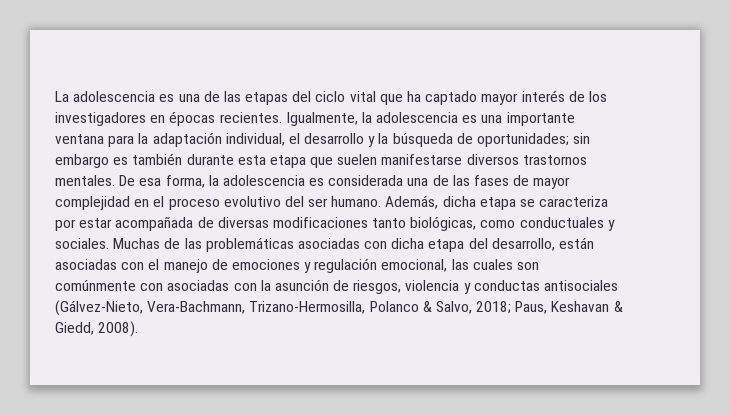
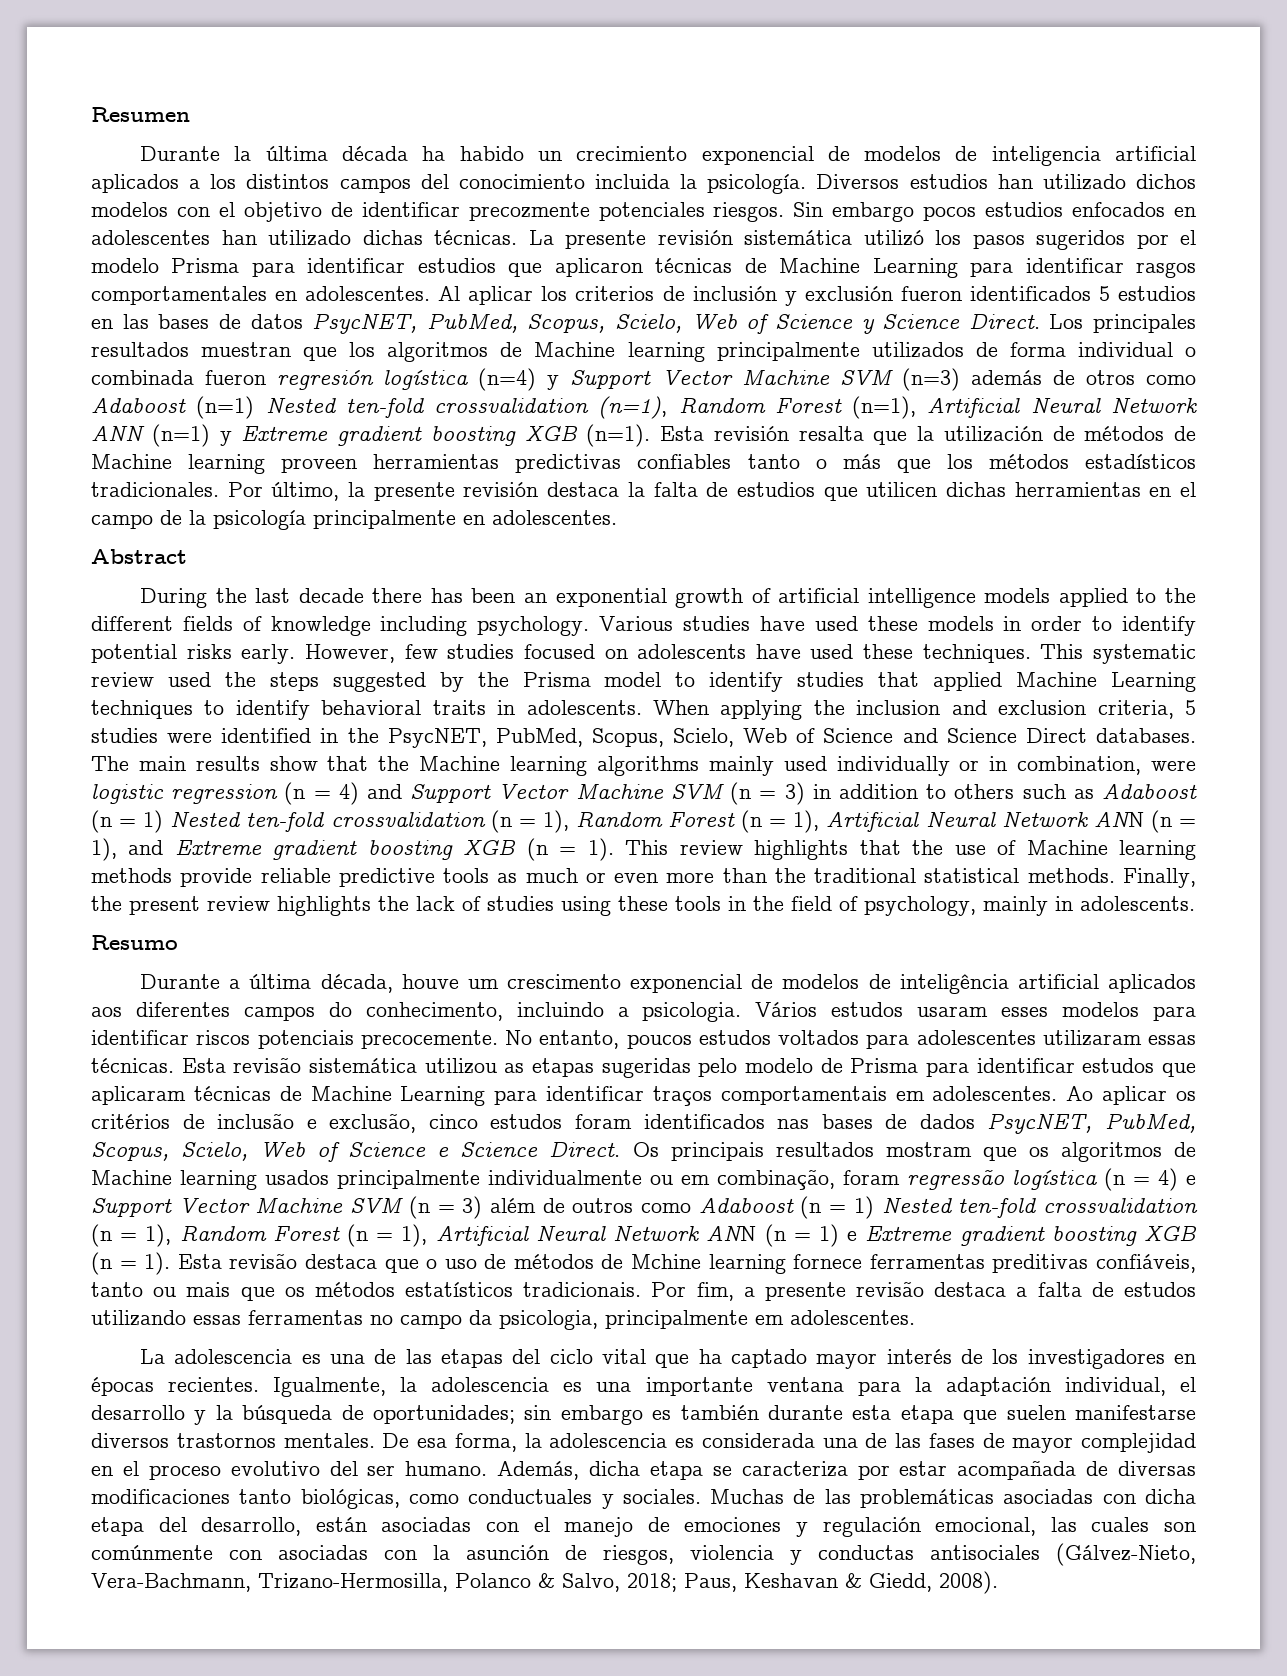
(55, 96) none -> [91,107,190,122] [140,146,1196,166] [91,174,1196,194] [91,202,1196,222] [91,230,1196,250] [91,258,1196,278] [91,286,1196,306] [91,313,1196,334] [91,342,1197,362] [91,368,1196,391] [91,396,1197,419] [91,424,1196,447] [91,454,1197,474] [91,482,1196,501] [91,510,617,530] [91,549,187,564] [140,588,1197,608] [91,616,1196,636] [91,644,1196,664] [91,672,1196,692] [91,700,1197,720] [91,728,1196,748] [91,756,1196,776] [91,782,1197,805] [91,810,1196,833] [91,838,1197,861] [91,868,1196,888] [91,896,1195,916] [91,935,178,950] [140,974,1196,994] [91,1002,1196,1022] [91,1030,1196,1049] [91,1057,1196,1078] [91,1086,1196,1106] [91,1113,1196,1134] [91,1141,1197,1162] [91,1168,1196,1191] [91,1196,1199,1219] [91,1224,1197,1247] [91,1252,1196,1275] [91,1281,1196,1301] [91,1310,915,1330] Resumen // Durante la última década ha habido un crecimiento exponencial de modelos de inteligencia artificial aplicados a los distintos campos del conocimiento incluida la psicología. Diversos estudios han utilizado dichos modelos con el objetivo de identificar precozmente potenciales riesgos. Sin embargo pocos estudios enfocados en adolescentes han utilizado dichas técnicas. La presente revisión sistemática utilizó los pasos sugeridos por el modelo Prisma para identificar estudios que aplicaron técnicas de Machine Learning para identificar rasgos comportamentales en adolescentes. Al aplicar los criterios de inclusión y exclusión fueron identificados 5 estudios en las bases de datos PsycNET, PubMed, Scopus, Scielo, Web of Science y Science Direct. Los principales resultados muestran que los algoritmos de Machine learning principalmente utilizados de forma individual o combinada fueron regresión logística (n=4) y Support Vector Machine SVM (n=3) además de otros como Adaboost (n=1) Nested ten-fold crossvalidation (n=1), Random Forest (n=1), Artificial Neural Network ANN (n=1) y Extreme gradient boosting XGB (n=1). Esta revisión resalta que la utilización de métodos de Machine learning proveen herramientas predictivas confiables tanto o más que los métodos estadísticos tradicionales. Por último, la presente revisión destaca la falta de estudios que utilicen dichas herramientas en el campo de la psicología principalmente en adolescentes. // Abstract // During the last decade there has been an exponential growth of artificial intelligence models applied to the different fields of knowledge including psychology. Various studies have used these models in order to identify potential risks early. However, few studies focused on adolescents have used these techniques. This systematic review used the steps suggested by the Prisma model to identify studies that applied Machine Learning techniques to identify behavioral traits in adolescents. When applying the inclusion and exclusion criteria, 5 studies were identified in the PsycNET, PubMed, Scopus, Scielo, Web of Science and Science Direct databases. The main results show that the Machine learning algorithms mainly used individually or in combination, were logistic regression (n = 4) and Support Vector Machine SVM (n = 3) in addition to others such as Adaboost (n = 1) Nested ten-fold crossvalidation (n = 1), Random Forest (n = 1), Artificial Neural Network ANN (n = 1), and Extreme gradient boosting XGB (n = 1). This review highlights that the use of Machine learning methods provide reliable predictive tools as much or even more than the traditional statistical methods. Finally, the present review highlights the lack of studies using these tools in the field of psychology, mainly in adolescents. // Resumo // Durante a última década, houve um crescimento exponencial de modelos de inteligência artificial aplicados aos diferentes campos do conhecimento, incluindo a psicologia. Vários estudos usaram esses modelos para identificar riscos potenciais precocemente. No entanto, poucos estudos voltados para adolescentes utilizaram essas técnicas. Esta revisão sistemática utilizou as etapas sugeridas pelo modelo de Prisma para identificar estudos que aplicaram técnicas de Machine Learning para identificar traços comportamentais em adolescentes. Ao aplicar os critérios de inclusão e exclusão, cinco estudos foram identificados nas bases de dados PsycNET, PubMed, Scopus, Scielo, Web of Science e Science Direct. Os principais resultados mostram que os algoritmos de Machine learning usados principalmente individualmente ou em combinação, foram regressão logística (n = 4) e Support Vector Machine SVM (n = 3) além de outros como Adaboost (n = 1) Nested ten-fold crossvalidation (n = 1), Random Forest (n = 1), Artificial Neural Network ANN (n = 1) e Extreme gradient boosting XGB (n = 1). Esta revisão destaca que o uso de métodos de Mchine learning fornece ferramentas preditivas confiáveis, tanto ou mais que os métodos estatísticos tradicionais. Por fim, a presente revisão destaca a falta de estudos utilizando essas ferramentas no campo da psicologia, principalmente em adolescentes. //

